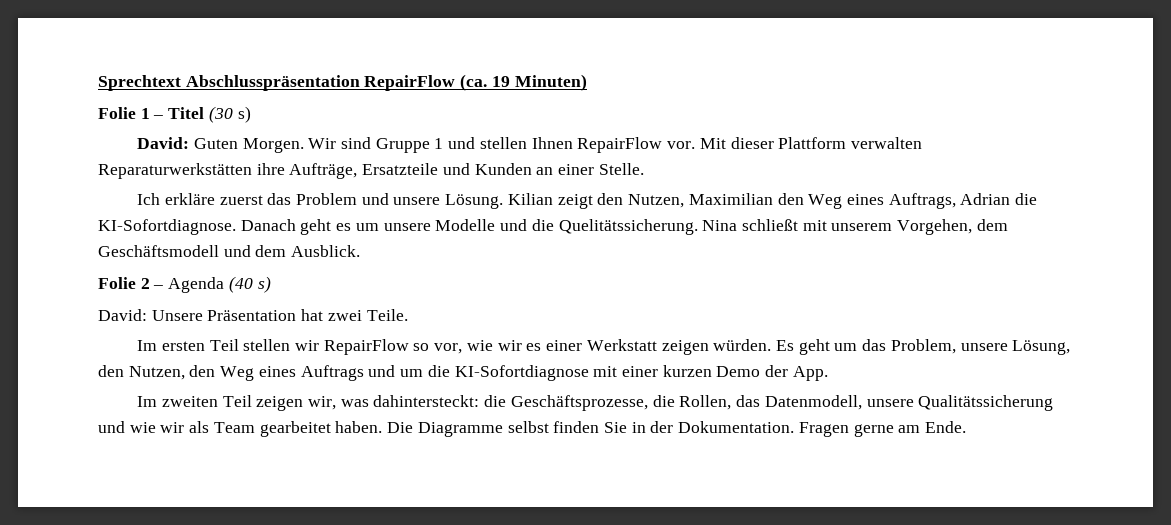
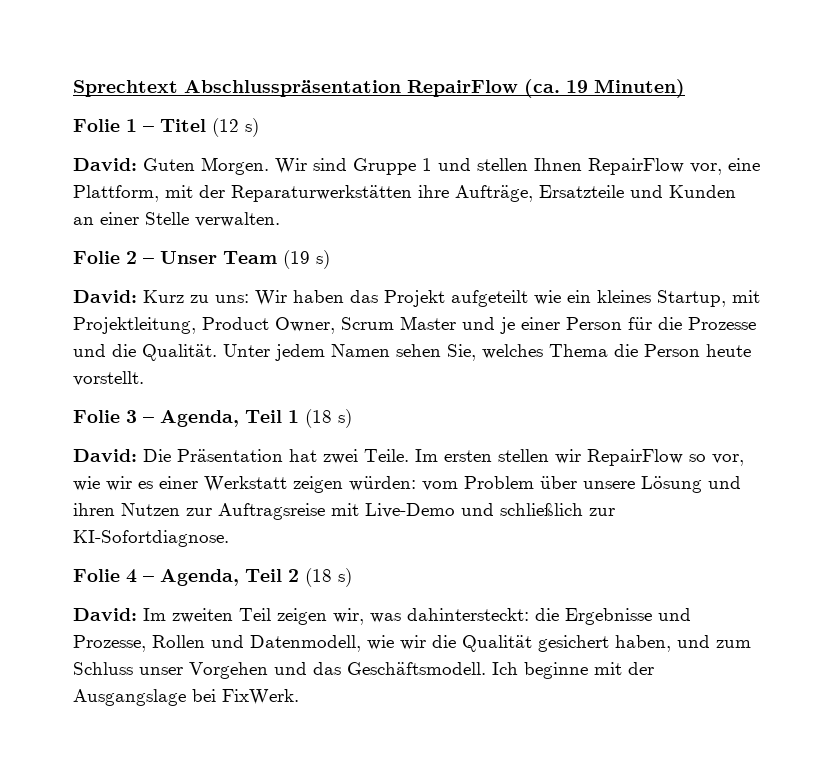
[208,106,233,123] (30 -> [212,118,239,137] (12
[667,137,922,149] vor. Mit dieser Plattform verwalten -> [690,158,760,175] [73,185,225,202] vor, eine Plattform, mit der
[598,163,644,175] [137,193,1038,209] [98,219,1008,235] [98,245,361,257] Stelle. // Ich erkläre zuerst das Problem und unsere Lösung. Kilian zeigt den Nutzen, Maximilian den Weg eines Auftrags, Adrian die KI-Sofortdiagnose. Danach geht es um unsere Modelle und die Quelitätssicherung. Nina schließt mit unserem Vorgehen, dem Geschäftsmodell und dem Ausblick. -> [145,212,280,227] Stelle verwalten.
[168,276,271,293] [98,309,203,321] Agenda (40 s) // David: Unsere -> [160,250,330,269] [73,290,760,307] [73,316,756,334] [73,344,751,361] [73,371,144,386] [73,409,352,428] [73,449,171,462] Unser Team (19 s) // David: Kurz zu uns: Wir haben das Projekt aufgeteilt wie ein kleines Startup, mit Projektleitung, Product Owner, Scrum Master und je einer Person für die Prozesse und die Qualität. Unter jedem Namen sehen Sie, welches Thema die Person heute vorstellt. // Folie 3 – Agenda, Teil 1 (18 s) // David: Die
(408, 315) // -> (409, 455) none
[209,339,239,351] Teil -> (492, 456) none
[713,339,1071,355] [98,365,828,381] würden. Es geht um das Problem, unsere Lösung, den Nutzen, den Weg eines Auftrags und um die KI-Sofortdiagnose mit einer kurzen Demo der App. // -> [349,476,741,493] [73,503,615,520] [73,530,229,547] [73,568,352,587] [73,608,137,621] würden: vom Problem über unsere Lösung und ihren Nutzen zur Auftragsreise mit Live-Demo und schließlich zur KI-Sofortdiagnose. // Folie 4 – Agenda, Teil 2 (18 s) // David:
[510,395,1054,411] [98,421,967,437] Geschäftsprozesse, die Rollen, das Datenmodell, unsere Qualitätssicherung und wie wir als Team gearbeitet haben. Die Diagramme selbst finden Sie in der Dokumentation. Fragen gerne am Ende. -> [565,608,691,625] [73,635,751,652] [73,662,654,679] [73,689,299,706] Ergebnisse und Prozesse, Rollen und Datenmodell, wie wir die Qualität gesichert haben, und zum Schluss unser Vorgehen und das Geschäftsmodell. Ich beginne mit der Ausgangslage bei FixWerk.

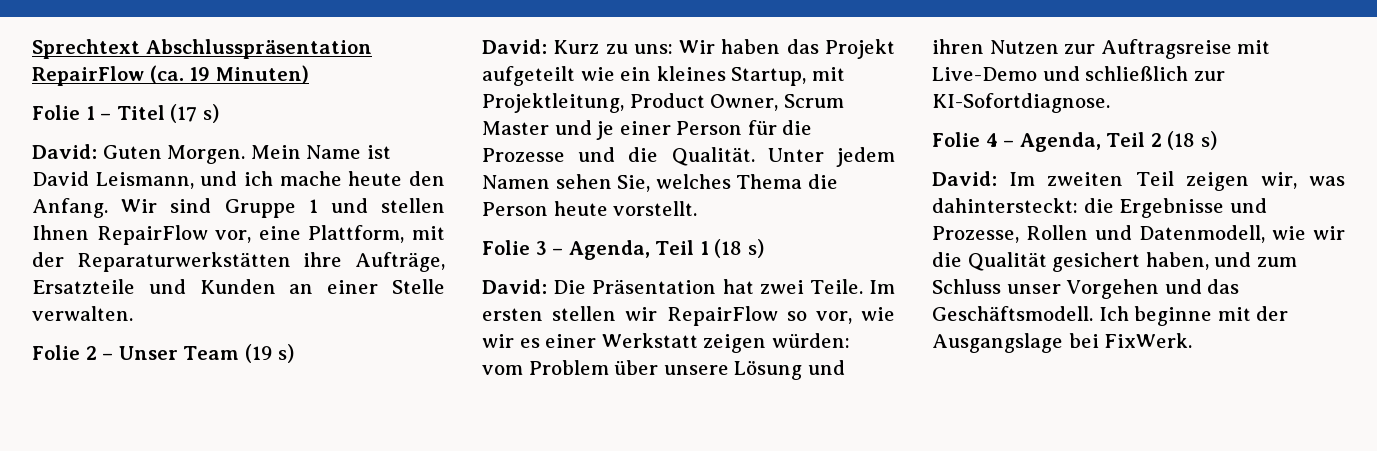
[212,118,239,137] (12 -> [170,104,198,123] (17
(269, 166) none -> [250,145,391,159] [32,171,445,189] [32,198,108,218] Mein Name ist David Leismann, und ich mache heute den Anfang.

